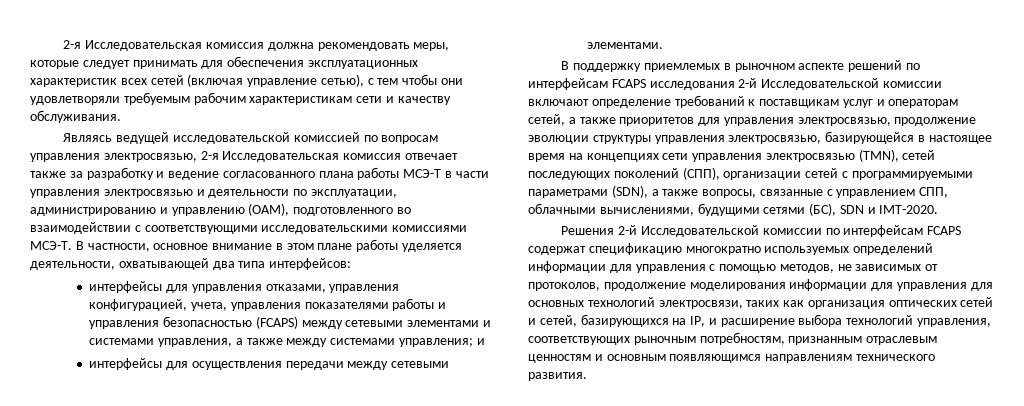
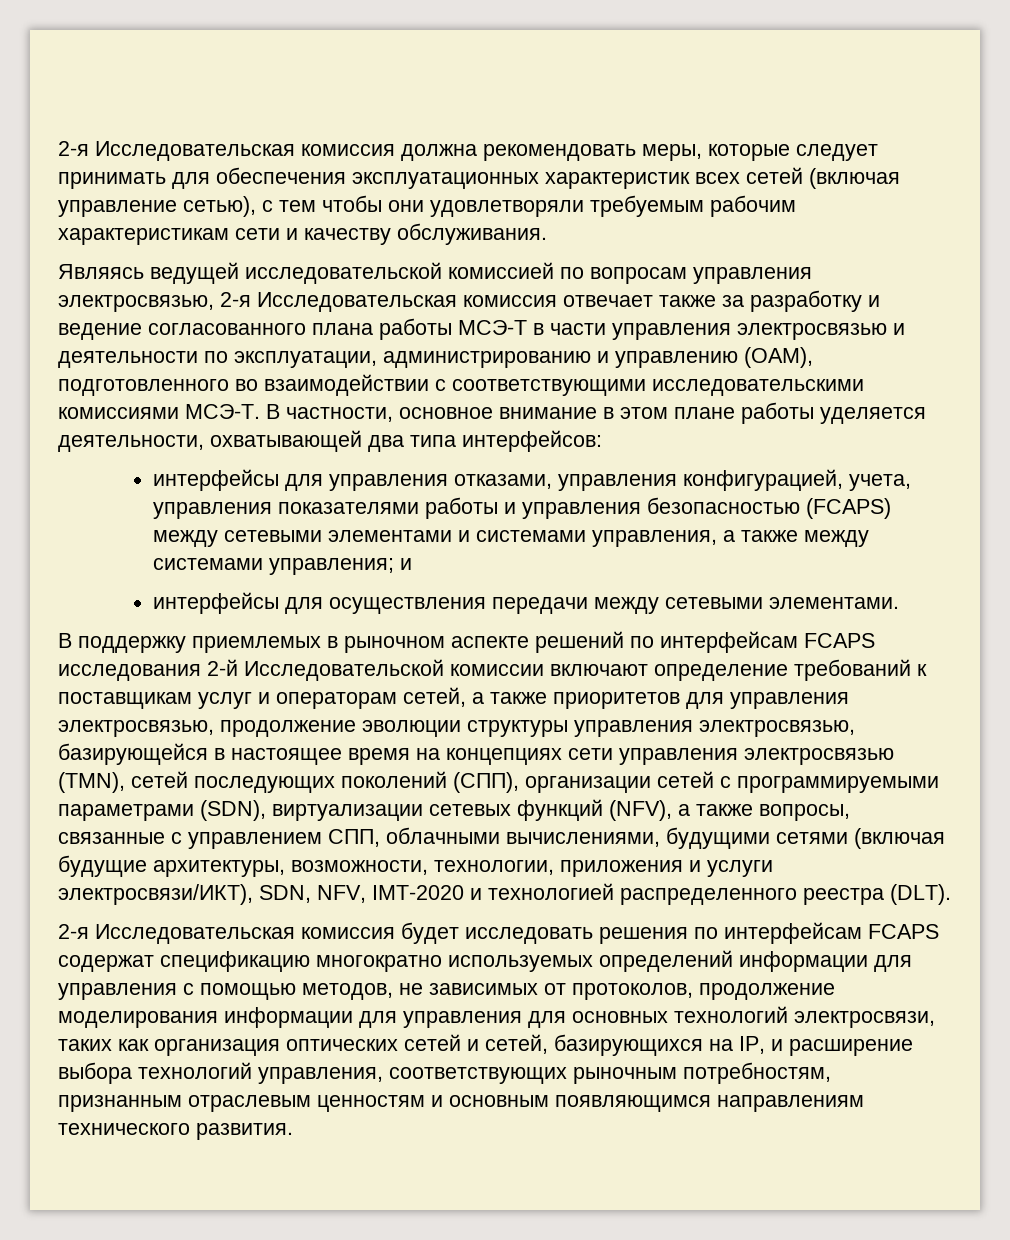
(648, 191) none -> [272,799,672,821] виртуализации сетевых функций (NFV),
[809,203,939,216] [561,225,822,237] (БС), SDN и IMT-2020. // Решения 2-й Исследовательской комиссии -> [854,828,945,849] [58,855,773,877] [58,883,951,905] [58,922,688,944] (включая будущие архитектуры, возможности, технологии, приложения и услуги электросвязи/ИКТ), SDN, NFV, IMT-2020 и технологией распределенного реестра (DLT). // 2-я Исследовательская комиссия будет исследовать решения

